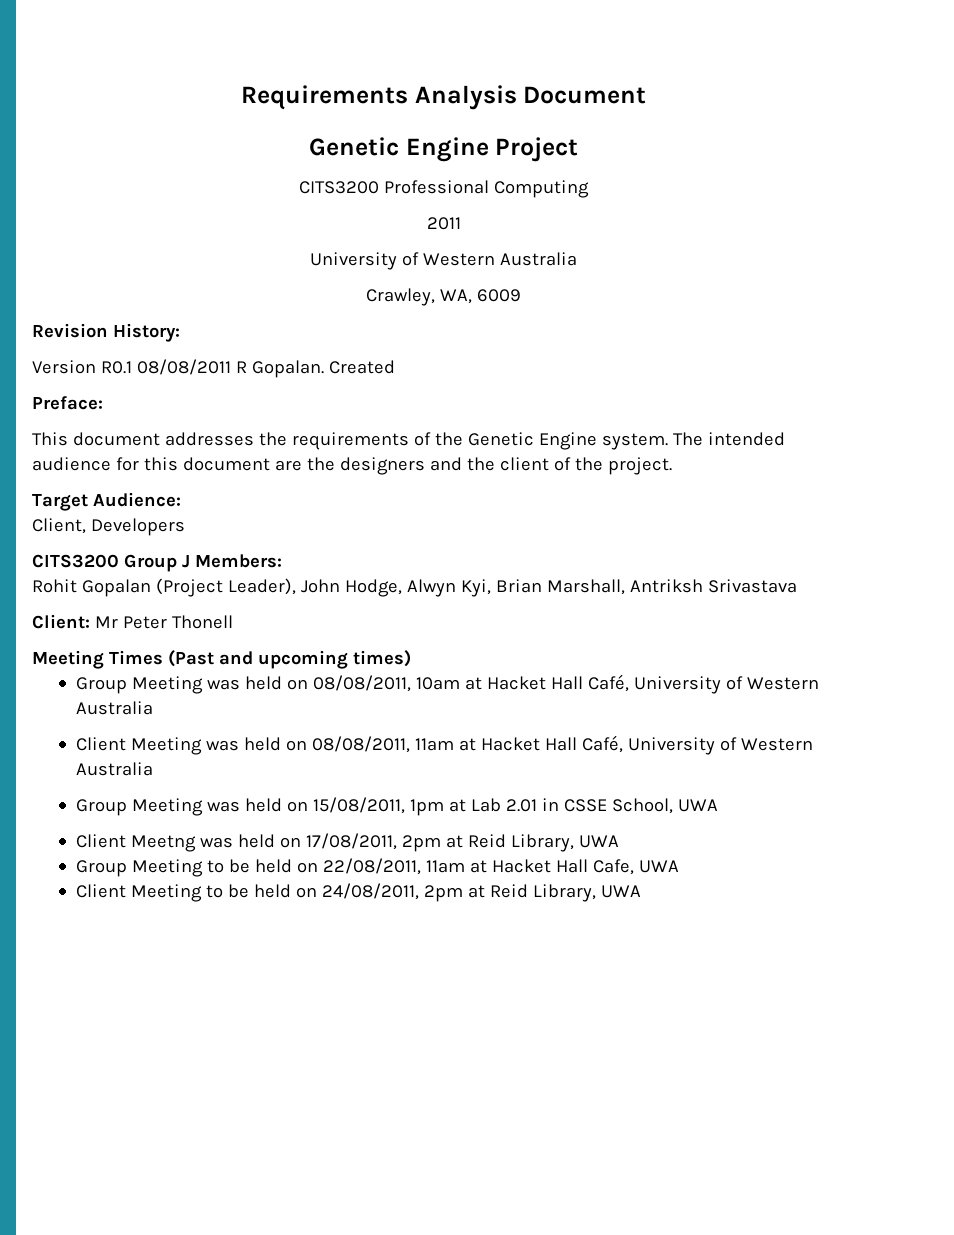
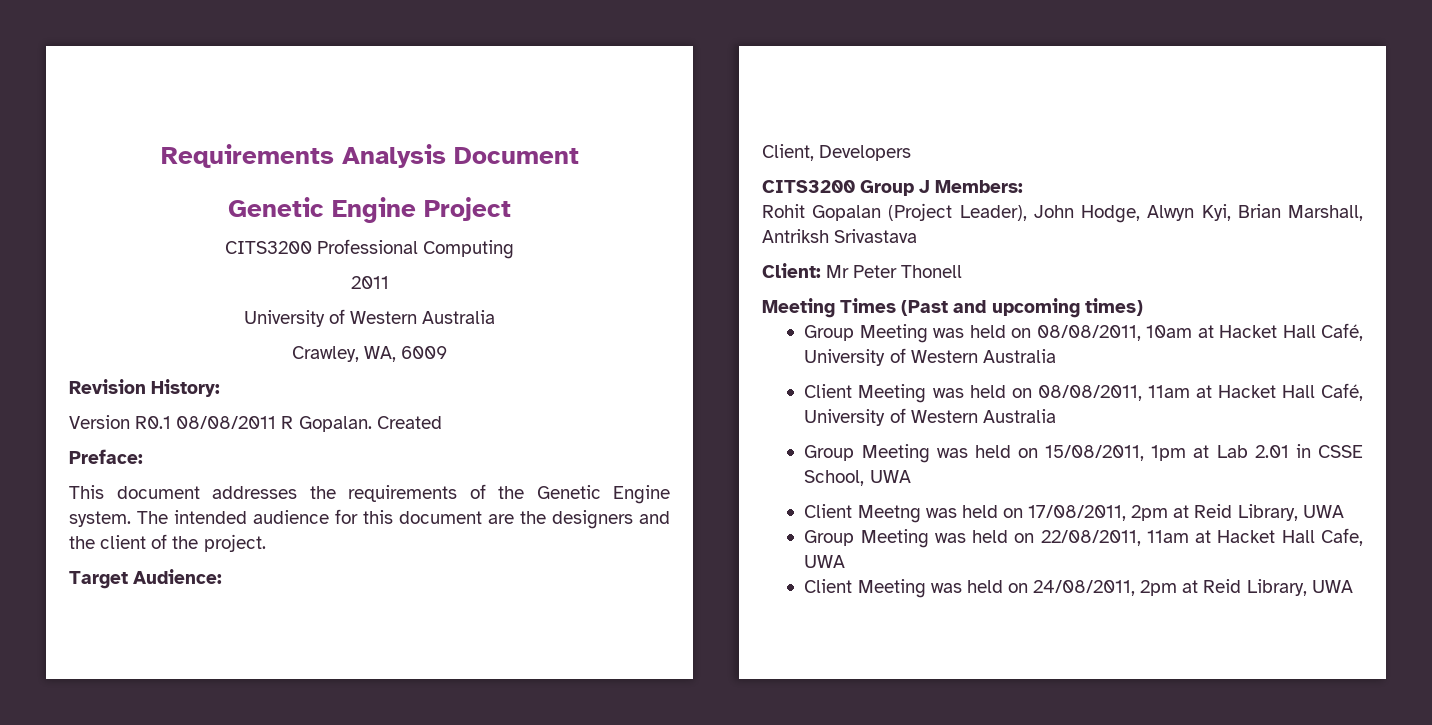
[206,859,250,873] to be -> [934,533,966,543] was
[205,884,249,898] to be -> [930,583,962,593] was

